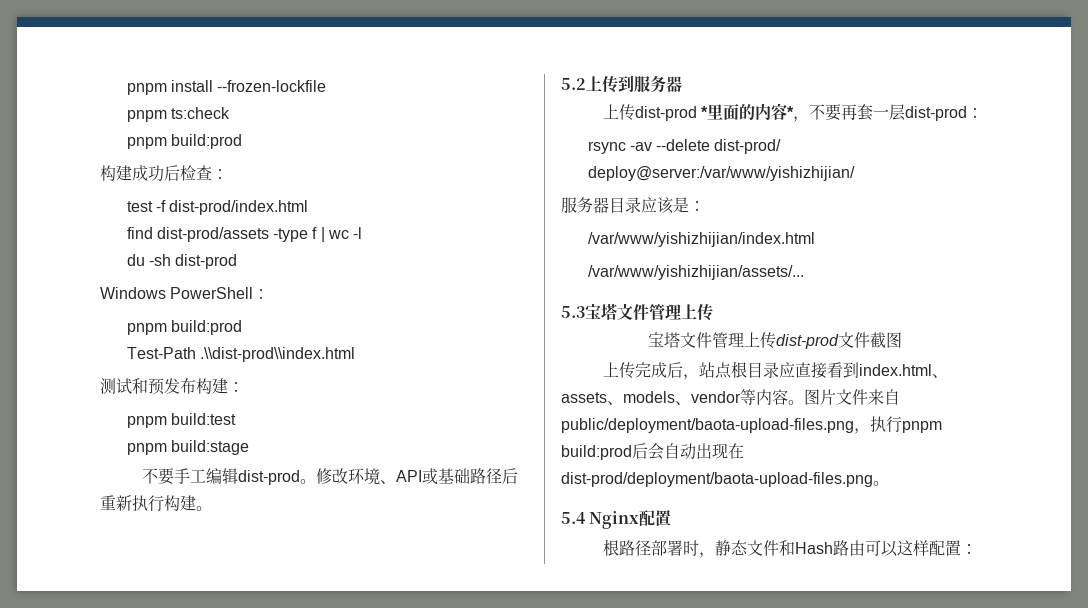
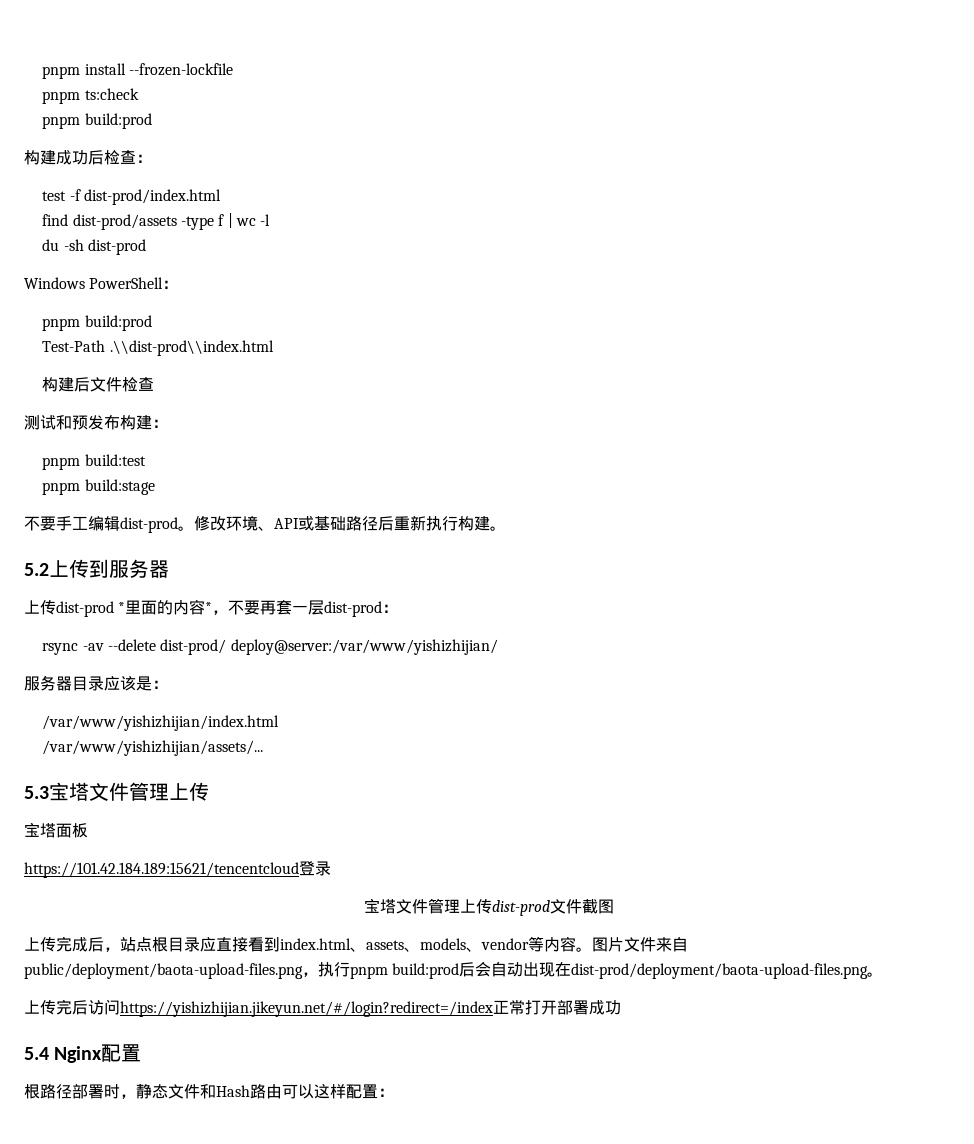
(355, 354) none -> [42,377,155,392] // 构建后文件检查
(713, 312) none -> [24,822,88,838] [24,861,331,878] // 宝塔面板 // https://101.42.184.189:15621/tencentcloud登录
(889, 483) none -> [24,999,621,1017] // 上传完后访问https://yishizhijian.jikeyun.net/#/login?redirect=/index正常打开部署成功

